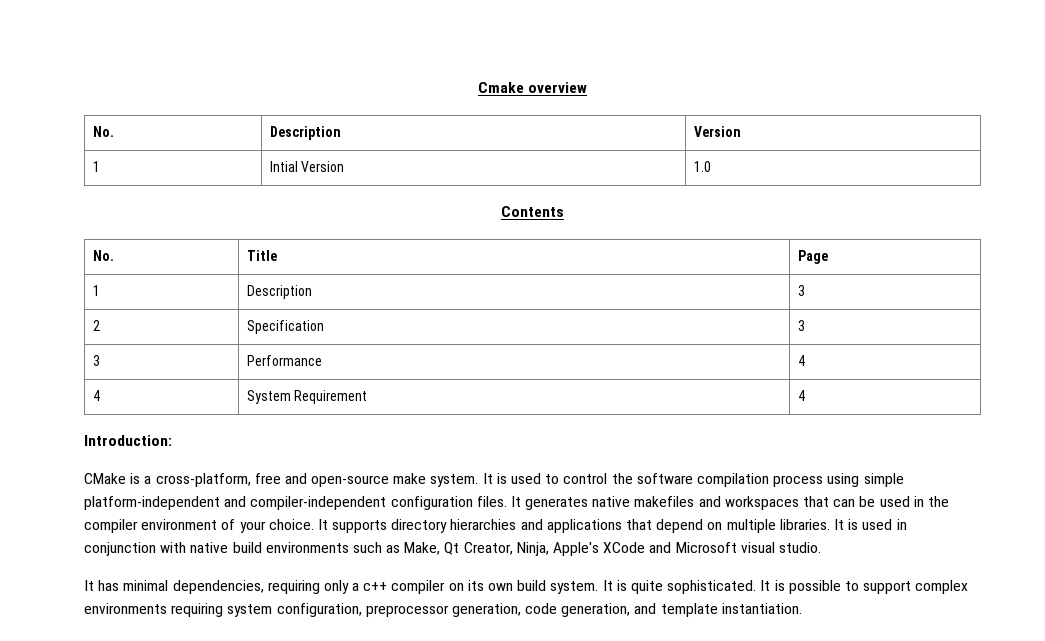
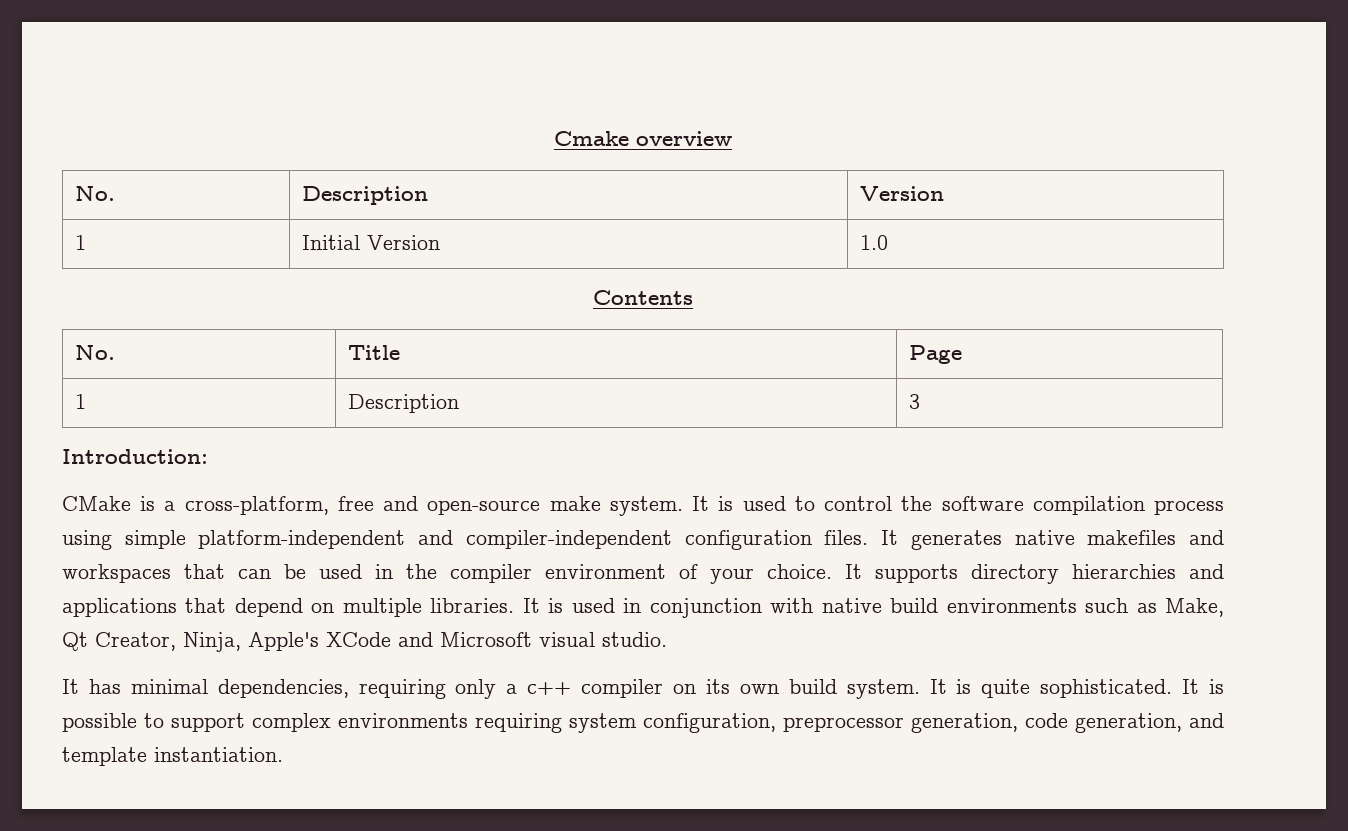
[269,161,298,172] Intial -> [302,235,361,250] Initial
[92,320,100,331] [246,320,324,334] [797,320,805,331] [92,355,100,366] [246,355,322,366] [797,355,805,366] [92,390,100,401] [246,390,368,404] [797,390,805,401] // 2 | Specification | 3 // 3 | Performance | 4 // 4 | System Requirement | 4 -> (921, 401) none

